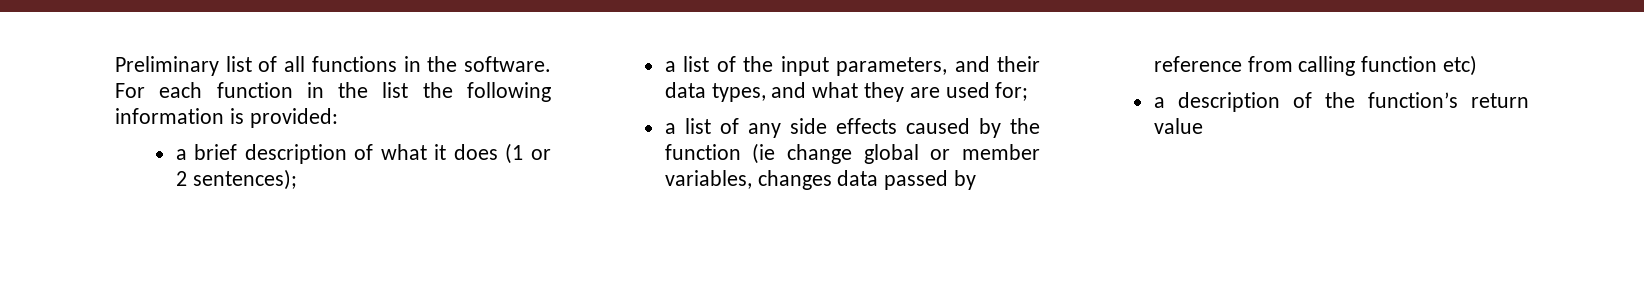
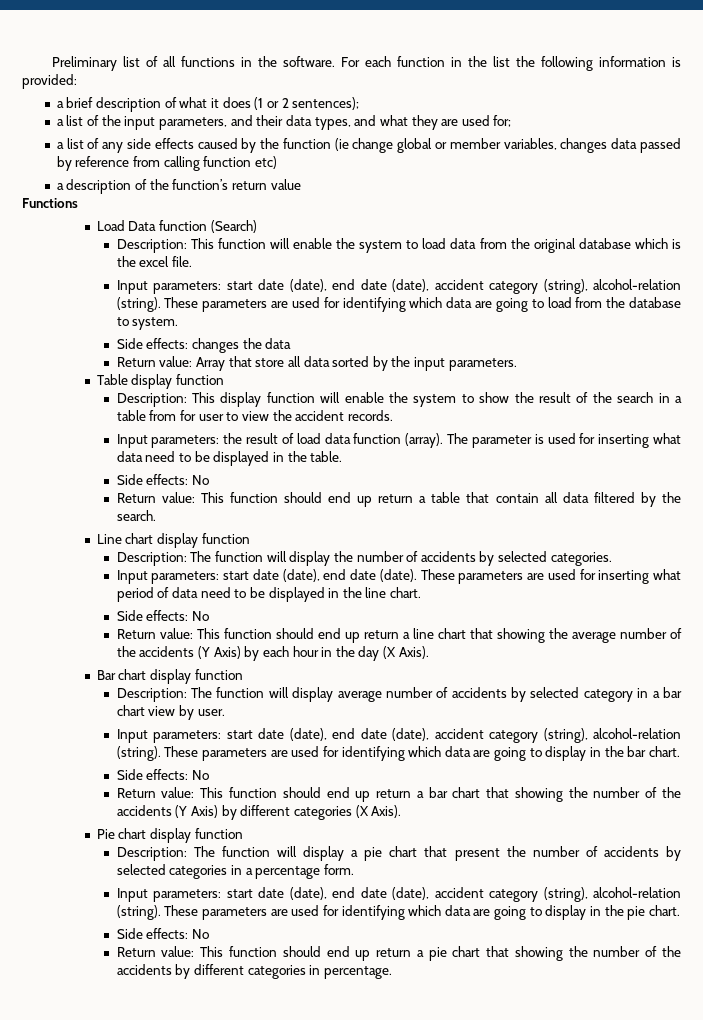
(1203, 126) none -> [22,198,78,208] [96,220,257,233] [116,238,682,253] [116,256,192,267] [116,279,681,294] [116,297,681,312] [116,317,179,330] [116,338,292,353] [116,356,517,371] [96,374,224,389] [116,392,683,407] [116,410,393,421] [116,433,681,448] [116,451,343,466] [116,474,209,485] [116,492,682,507] [116,510,156,521] [96,533,250,548] [116,551,612,566] [116,569,681,584] [116,587,422,602] [116,610,209,621] [116,628,683,643] [116,646,429,661] [96,669,243,684] [116,687,683,702] [116,705,225,720] [116,728,681,743] [116,746,680,761] [116,769,209,780] [116,787,682,802] [116,805,402,820] [96,828,243,843] [116,846,681,861] [116,864,354,879] [116,887,681,902] [116,905,680,920] [116,928,209,939] [116,946,682,961] [116,964,392,979] // Functions // Load Data function (Search) // Description: This function will enable the system to load data from the original database which is the excel file. // Input parameters: start date (date), end date (date), accident category (string), alcohol-relation (string). These parameters are used for identifying which data are going to load from the database to system. // Side effects: changes the data // Return value: Array that store all data sorted by the input parameters. // Table display function // Description: This display function will enable the system to show the result of the search in a table from for user to view the accident records. // Input parameters: the result of load data function (array). The parameter is used for inserting what data need to be displayed in the table. // Side effects: No // Return value: This function should end up return a table that contain all data filtered by the search. // Line chart display function // Description: The function will display the number of accidents by selected categories. // Input parameters: start date (date), end date (date). These parameters are used for inserting what period of data need to be displayed in the line chart. // Side effects: No // Return value: This function should end up return a line chart that showing the average number of the accidents (Y Axis) by each hour in the day (X Axis). // Bar chart display function // Description: The function will display average number of accidents by selected category in a bar chart view by user. // Input parameters: start date (date), end date (date), accident category (string), alcohol-relation (string). These parameters are used for identifying which data are going to display in the bar chart. // Side effects: No // Return value: This function should end up return a bar chart that showing the number of the accidents (Y Axis) by different categories (X Axis). // Pie chart display function // Description: The function will display a pie chart that present the number of accidents by selected categories in a percentage form. // Input parameters: start date (date), end date (date), accident category (string), alcohol-relation (string). These parameters are used for identifying which data are going to display in the pie chart. // Side effects: No // Return value: This function should end up return a pie chart that showing the number of the accidents by different categories in percentage.

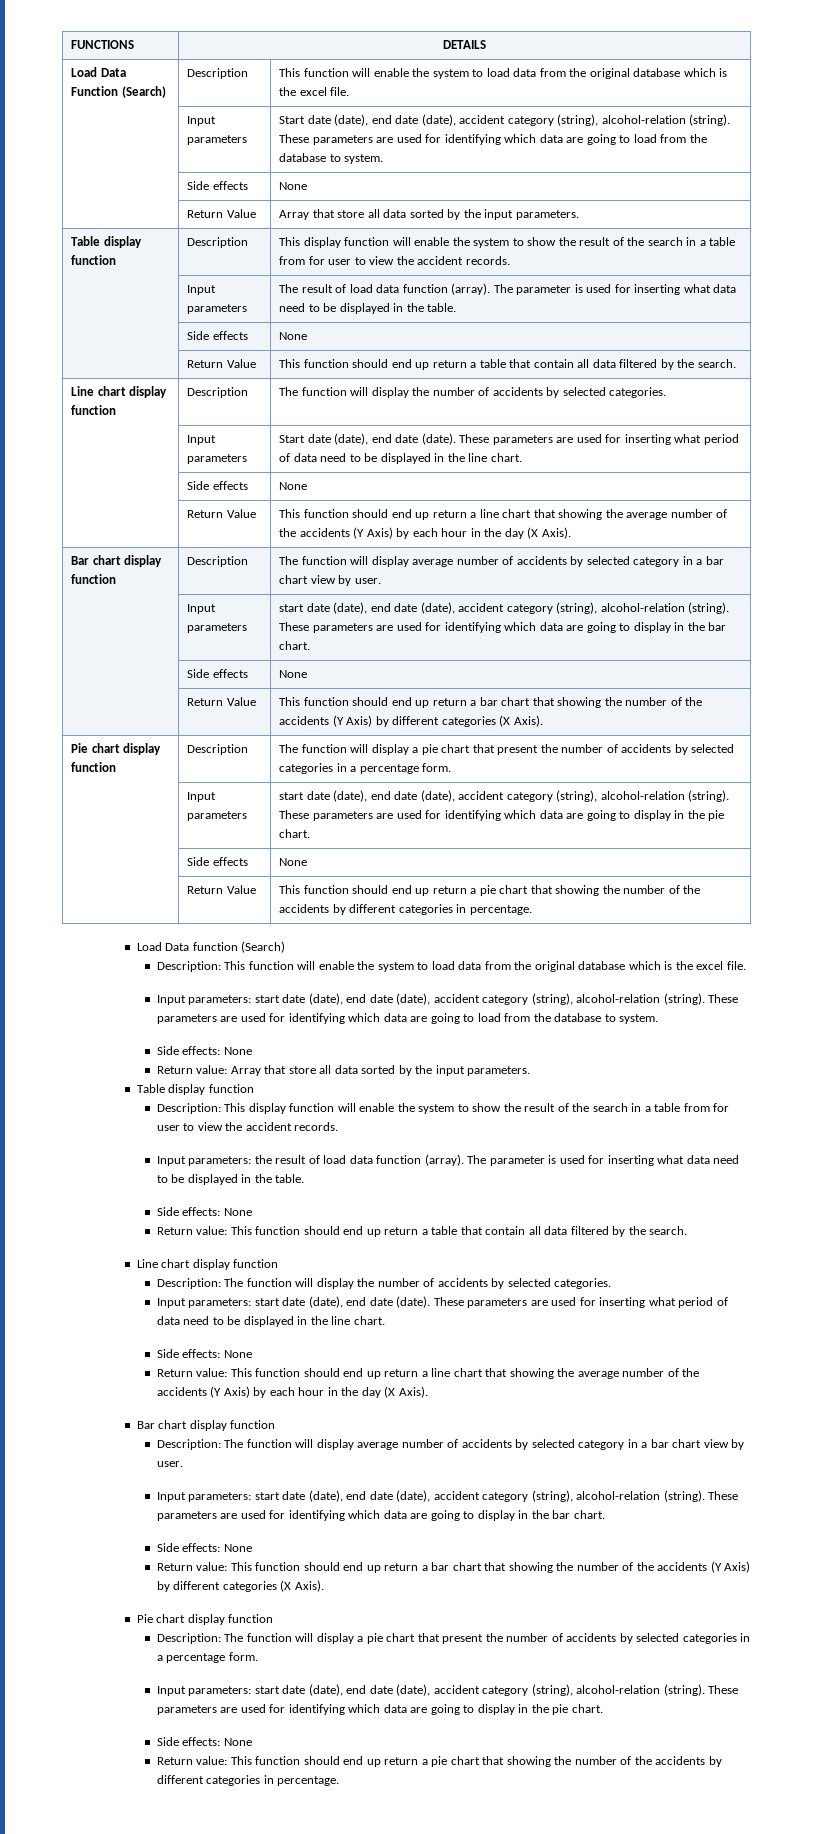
[51,56,681,71] [22,74,77,89] [56,97,360,112] [56,115,512,130] [56,138,682,153] [56,156,278,171] [56,179,301,194] [22,198,78,208] Preliminary list of all functions in the software. For each function in the list the following information is provided: // a brief description of what it does (1 or 2 sentences); // a list of the input parameters, and their data types, and what they are used for; // a list of any side effects caused by the function (ie change global or member variables, changes data passed by reference from calling function etc) // a description of the function’s return value // Functions -> [71,40,135,49] [443,40,486,49] [71,67,126,77] [71,86,166,98] [187,68,249,79] [279,68,728,79] [279,87,350,96] [187,116,217,126] [187,135,248,145] [279,114,731,126] [279,134,707,145] [279,153,384,164] [187,181,248,190] [279,182,308,190] [187,209,256,218] [279,209,579,220] [71,236,142,248] [71,255,117,265] [187,237,249,248] [279,237,736,248] [279,256,510,265] [187,285,217,295] [187,304,248,314] [279,283,737,295] [279,303,457,314] [187,331,248,340] [279,332,308,340] [187,359,256,368] [279,359,736,370] [71,386,168,398] [71,405,117,415] [187,387,249,398] [279,387,667,398] [187,435,217,445] [187,454,248,464] [279,433,739,445] [279,453,522,464] [187,481,248,490] [279,482,308,490] [187,509,256,518] [279,509,728,520] [279,527,571,539] [71,555,163,567] [71,574,117,584] [187,556,249,567] [279,556,724,567] [279,575,381,586] [187,604,217,614] [187,623,248,633] [279,602,730,614] [279,622,727,633] [279,641,311,650] [187,669,248,678] [279,670,308,678] [187,697,256,706] [279,697,703,708] [279,715,543,727] [71,743,162,755] [71,762,117,772] [187,744,249,755] [279,744,735,755] [279,763,452,774] [187,792,217,802] [187,811,248,821] [279,790,730,802] [279,810,725,821] [279,829,311,838] [187,857,248,866] [279,858,308,866] [187,885,256,894] [279,885,701,896] [279,904,532,915] FUNCTIONS | DETAILS // Load Data Function (Search) | Description | This function will enable the system to load data from the original database which is the excel file. // | Input parameters | Start date (date), end date (date), accident category (string), alcohol-relation (string). These parameters are used for identifying which data are going to load from the database to system. // | Side effects | None // | Return Value | Array that store all data sorted by the input parameters. // Table display function | Description | This display function will enable the system to show the result of the search in a table from for user to view the accident records. // | Input parameters | The result of load data function (array). The parameter is used for inserting what data need to be displayed in the table. // | Side effects | None // | Return Value | This function should end up return a table that contain all data filtered by the search. // Line chart display function | Description | The function will display the number of accidents by selected categories. // | Input parameters | Start date (date), end date (date). These parameters are used for inserting what period of data need to be displayed in the line chart. // | Side effects | None // | Return Value | This function should end up return a line chart that showing the average number of the accidents (Y Axis) by each hour in the day (X Axis). // Bar chart display function | Description | The function will display average number of accidents by selected category in a bar chart view by user. // | Input parameters | start date (date), end date (date), accident category (string), alcohol-relation (string). These parameters are used for identifying which data are going to display in the bar chart. // | Side effects | None // | Return Value | This function should end up return a bar chart that showing the number of the accidents (Y Axis) by different categories (X Axis). // Pie chart display function | Description | The function will display a pie chart that present the number of accidents by selected categories in a percentage form. // | Input parameters | start date (date), end date (date), accident category (string), alcohol-relation (string). These parameters are used for identifying which data are going to display in the pie chart. // | Side effects | None // | Return Value | This function should end up return a pie chart that showing the number of the accidents by different categories in percentage.
[146,338,292,353] effects: changes the data -> [182,1046,252,1055] effects: None
[146,474,209,485] effects: No -> [182,1207,252,1216] effects: None
[146,610,209,621] effects: No -> [182,1349,252,1358] effects: None
[146,769,209,780] effects: No -> [182,1543,252,1552] effects: None
[146,928,209,939] effects: No -> [182,1737,252,1746] effects: None

